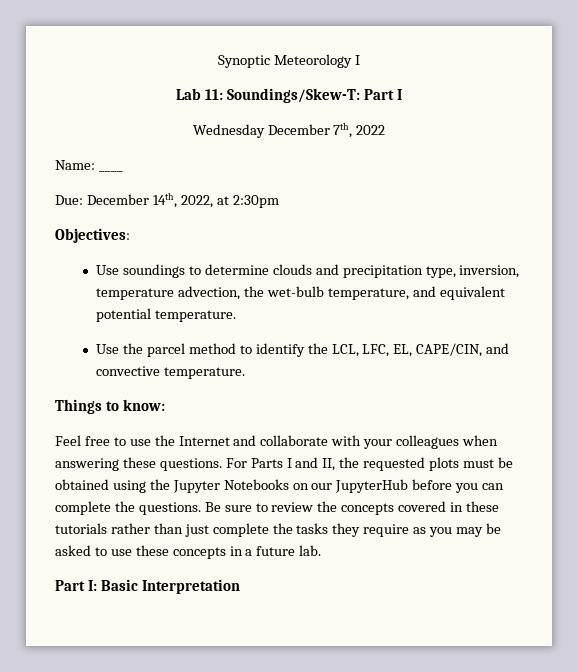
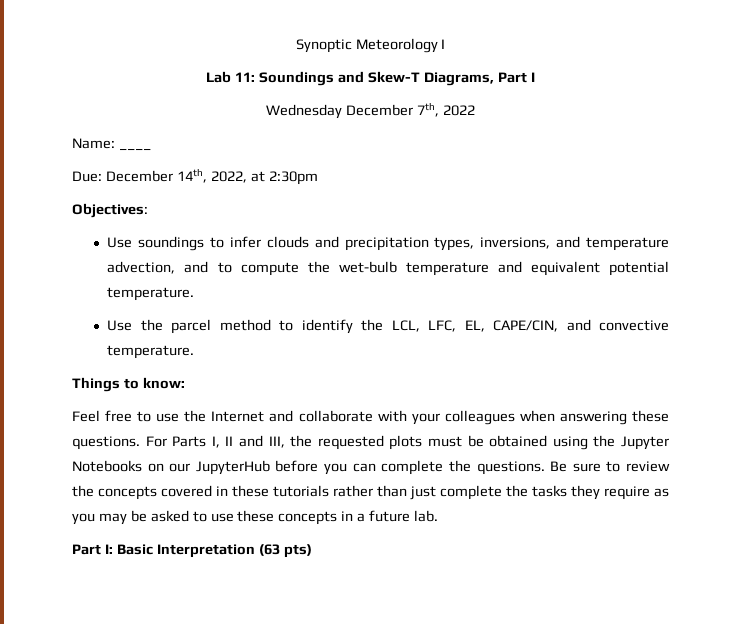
[227,88,360,103] Soundings/Skew-T: -> [259,71,494,86] Soundings and Skew-T Diagrams,
[204,264,269,275] determine -> [229,236,261,248] infer
[425,265,520,278] [96,286,241,300] type, inversion, temperature advection, -> [434,236,670,251] [107,261,299,276] types, inversions, and temperature advection, and to compute
[327,288,409,300] temperature, -> [405,262,489,276] temperature
[286,457,336,471] I and II, -> [211,435,285,448] I, II and III,
(240, 586) none -> [258,544,312,558] (63 pts)

